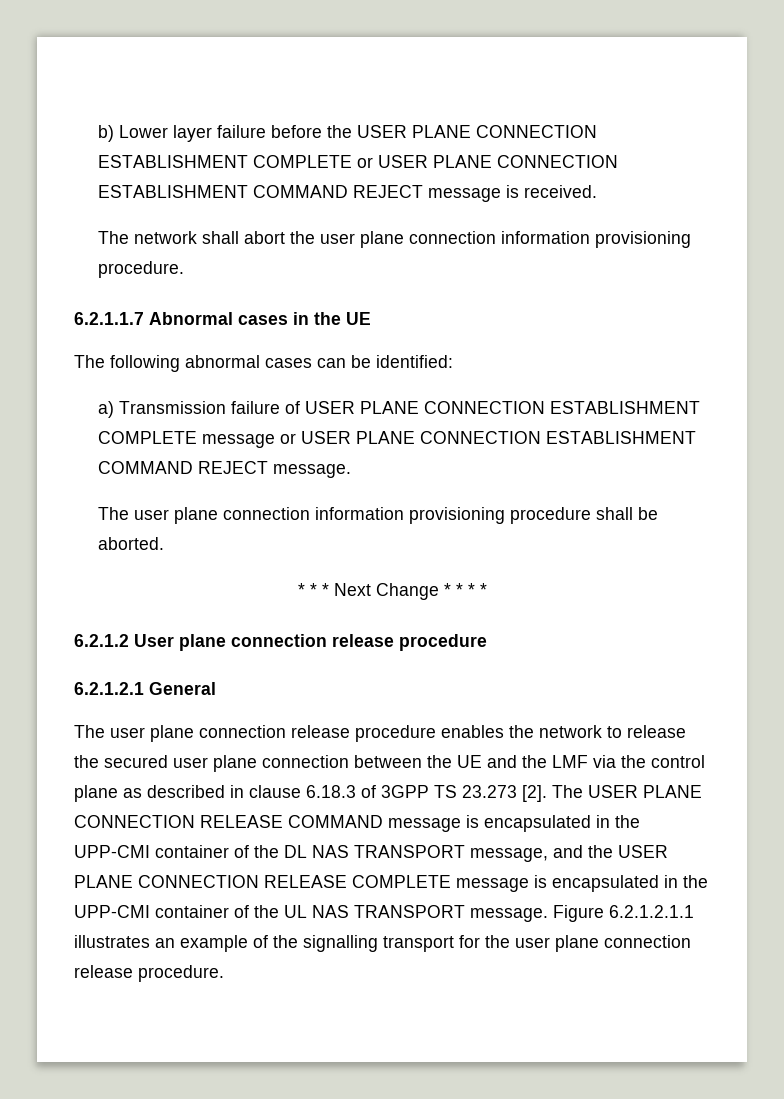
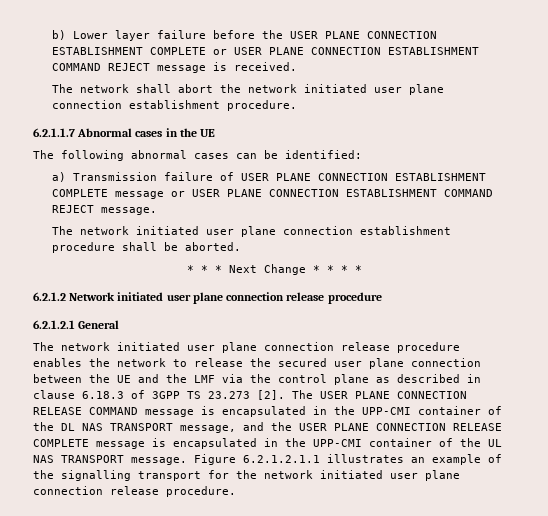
[319,231,691,248] user plane connection information provisioning -> [248,84,445,95] [52,100,221,109] network initiated user plane connection establishment
[133,507,505,524] user plane connection information provisioning -> [80,226,452,237] network initiated user plane connection establishment
[134,634,174,647] User -> [69,292,191,301] Network initiated user
(105, 731) none -> [61,342,180,351] network initiated
(510, 941) none -> [264,470,383,479] network initiated

